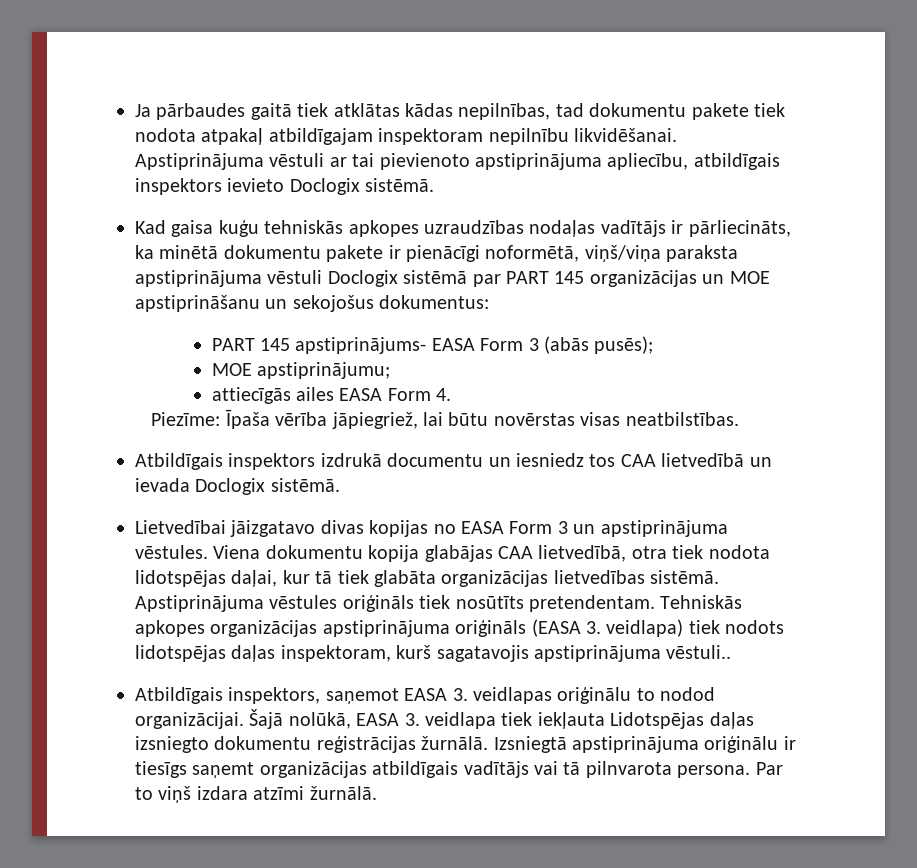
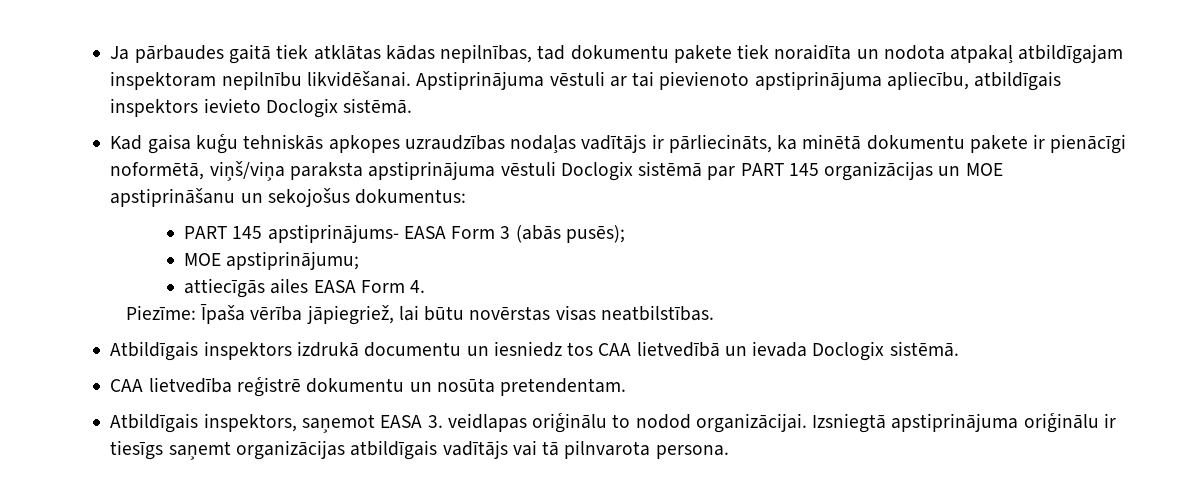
(785, 110) none -> [774,44,879,60] noraidīta un
[135,520,728,537] [135,545,770,562] [135,570,720,587] [135,595,743,612] [135,619,785,637] [135,645,732,662] Lietvedībai jāizgatavo divas kopijas no EASA Form 3 un apstiprinājuma vēstules. Viena dokumentu kopija glabājas CAA lietvedībā, otra tiek nodota lidotspējas daļai, kur tā tiek glabāta organizācijas lietvedības sistēmā. Apstiprinājuma vēstules oriģināls tiek nosūtīts pretendentam. Tehniskās apkopes organizācijas apstiprinājuma oriģināls (EASA 3. veidlapa) tiek nodots lidotspējas daļas inspektoram, kurš sagatavojis apstiprinājuma vēstuli.. -> [110,377,627,397] CAA lietvedība reģistrē dokumentu un nosūta pretendentam.
[249,709,754,729] [135,736,489,753] Šajā nolūkā, EASA 3. veidlapa tiek iekļauta Lidotspējas daļas izsniegto dokumentu reģistrācijas žurnālā. -> (807, 423) none
[755,762,783,775] [135,786,377,803] Par to viņš izdara atzīmi žurnālā. -> (729, 452) none

